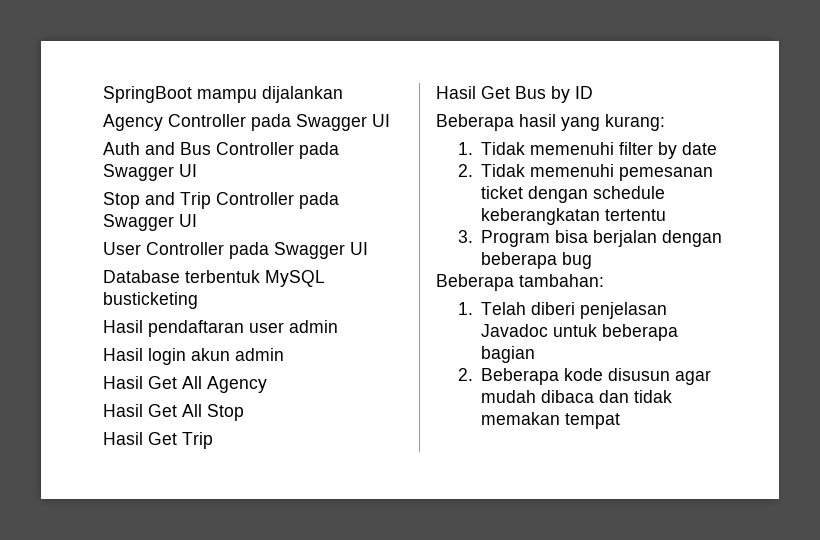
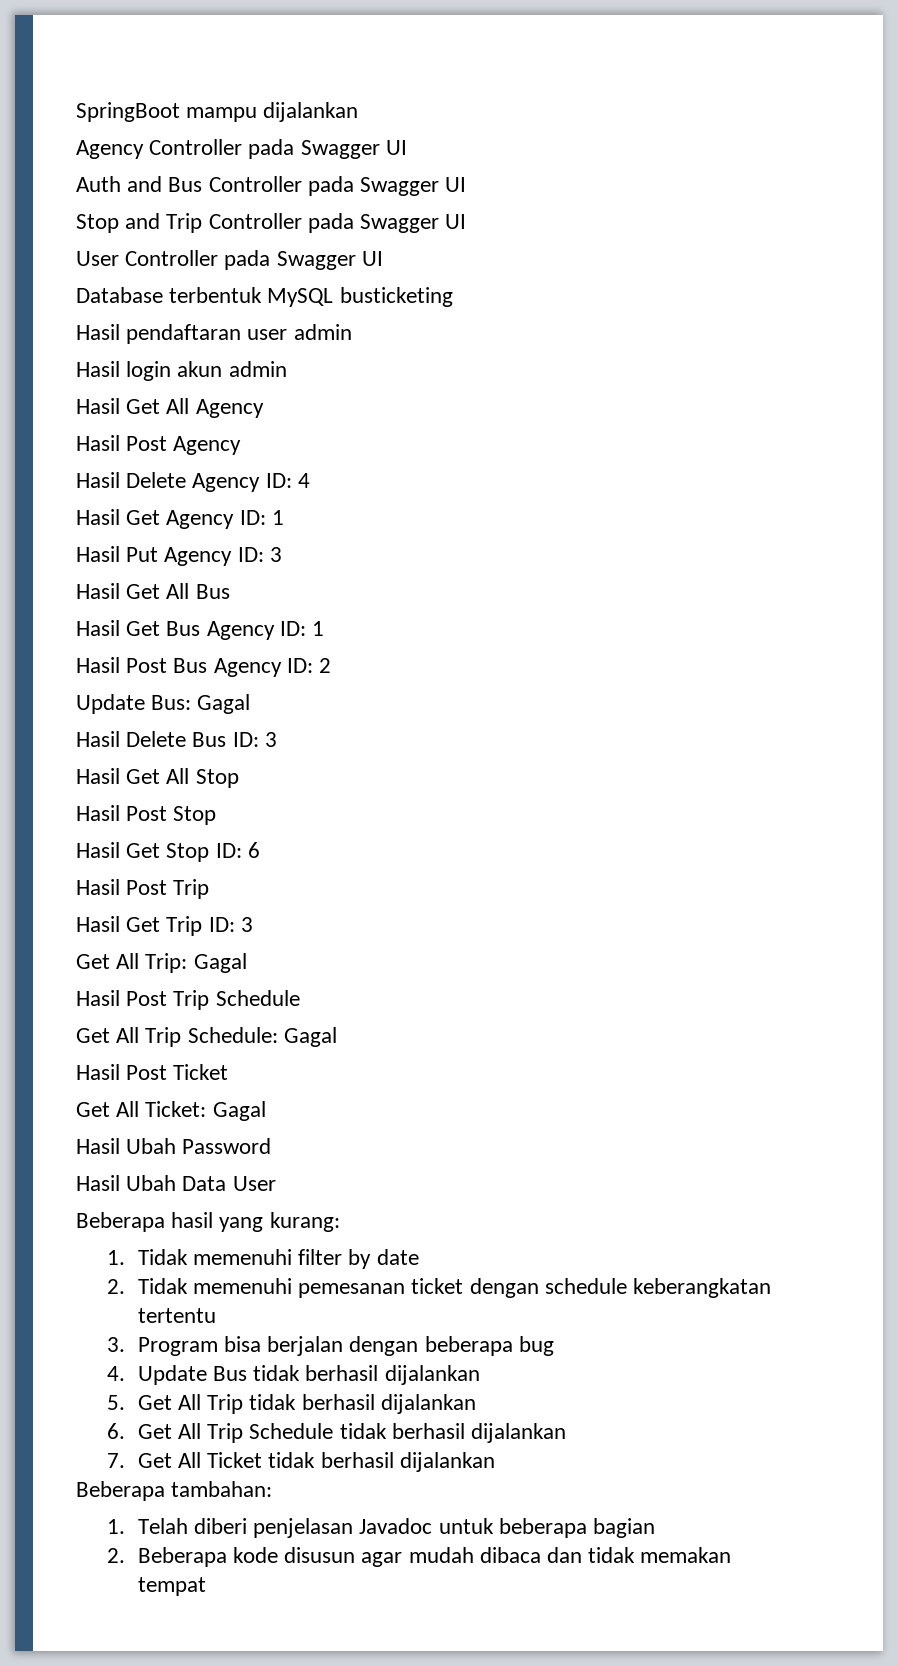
(267, 384) none -> [76,435,242,455] [76,472,310,492] [76,509,284,529] [76,546,282,566] [76,583,230,599] [76,620,325,640] [76,657,332,677] [76,694,251,714] [76,731,277,747] // Hasil Post Agency // Hasil Delete Agency ID: 4 // Hasil Get Agency ID: 1 // Hasil Put Agency ID: 3 // Hasil Get All Bus // Hasil Get Bus Agency ID: 1 // Hasil Post Bus Agency ID: 2 // Update Bus: Gagal // Hasil Delete Bus ID: 3
[103,432,213,449] [436,86,593,103] // Hasil Get Trip // Hasil Get Bus by ID -> [76,805,217,825] [76,842,260,862] [76,879,210,899] [76,916,253,936] [76,953,247,973] [76,990,300,1010] [76,1027,337,1047] [76,1064,229,1080] [76,1101,266,1121] [76,1138,272,1154] [76,1175,276,1191] // Hasil Post Stop // Hasil Get Stop ID: 6 // Hasil Post Trip // Hasil Get Trip ID: 3 // Get All Trip: Gagal // Hasil Post Trip Schedule // Get All Trip Schedule: Gagal // Hasil Post Ticket // Get All Ticket: Gagal // Hasil Ubah Password // Hasil Ubah Data User
(593, 260) none -> [106,1365,480,1385] [106,1394,476,1414] [106,1423,567,1443] [106,1452,495,1472] // 4. Update Bus tidak berhasil dijalankan // 5. Get All Trip tidak berhasil dijalankan // 6. Get All Trip Schedule tidak berhasil dijalankan // 7. Get All Ticket tidak berhasil dijalankan

